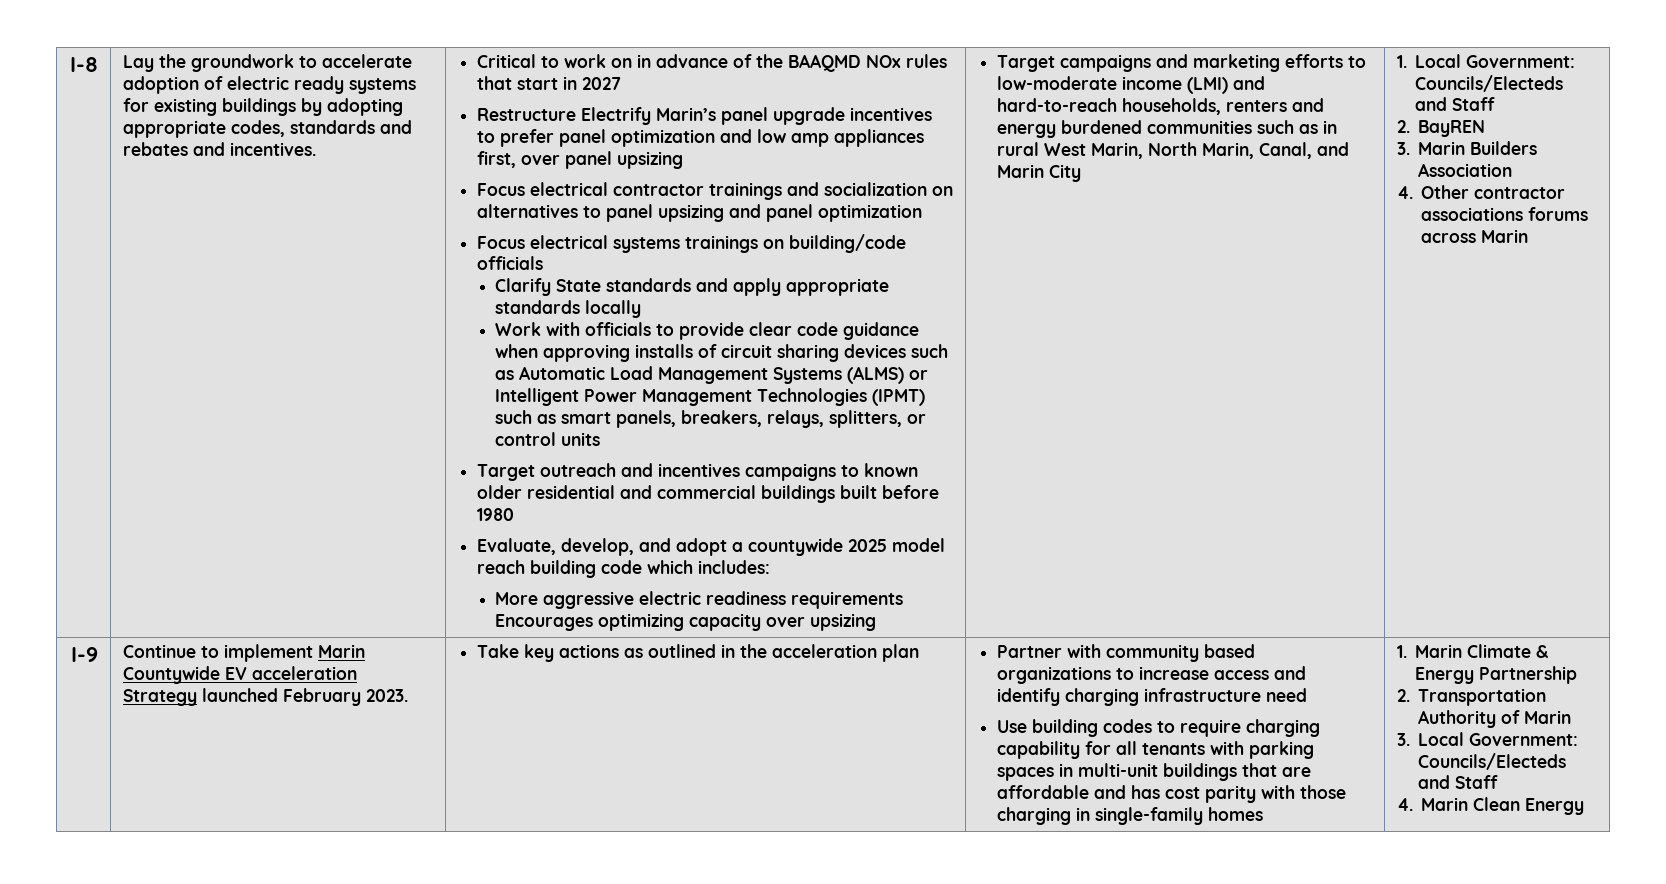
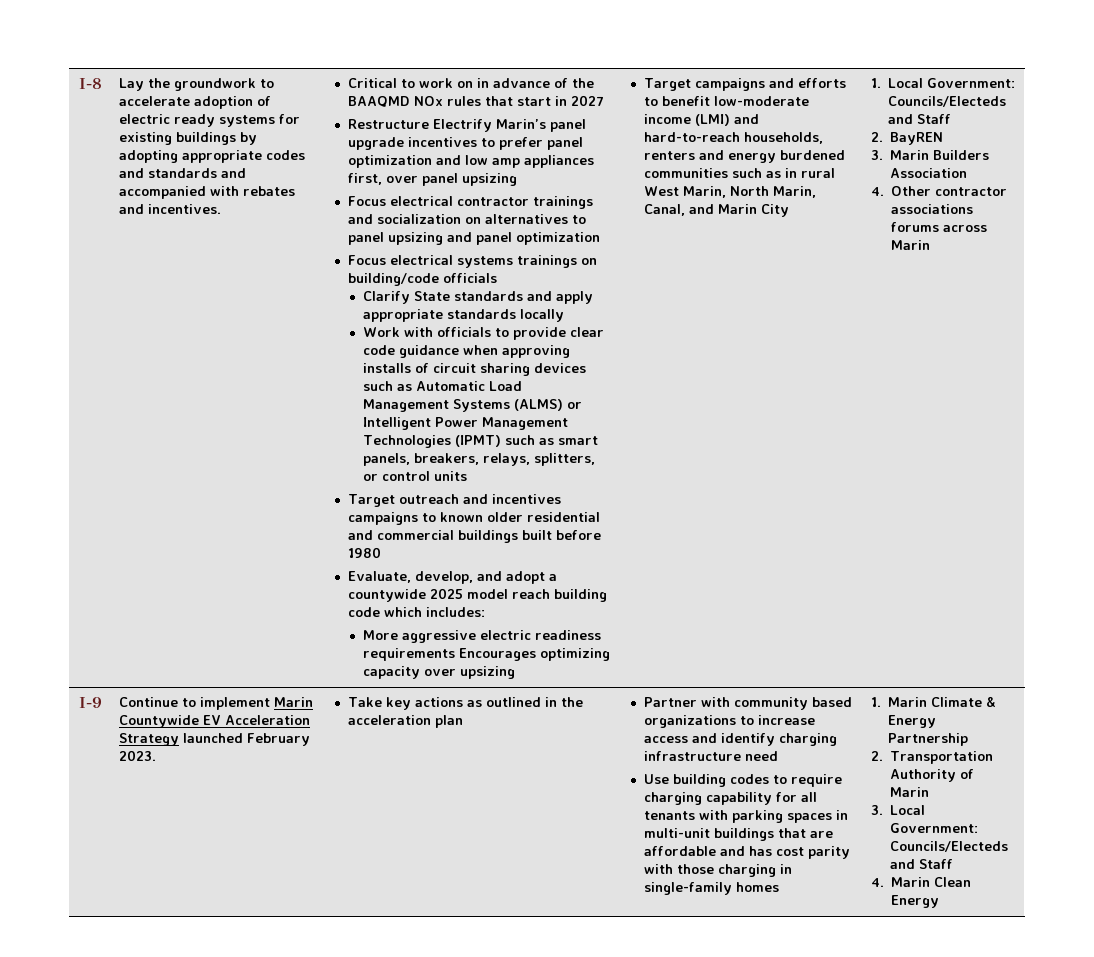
[230,120,412,137] codes, standards and -> [265,150,305,160] [118,168,246,178] [118,186,239,199] codes and standards and accompanied with
[1192,54,1280,72] marketing -> (794, 83) none
(1366, 62) none -> [661,96,710,106] benefit
[251,666,357,680] acceleration -> [224,715,310,725] Acceleration

